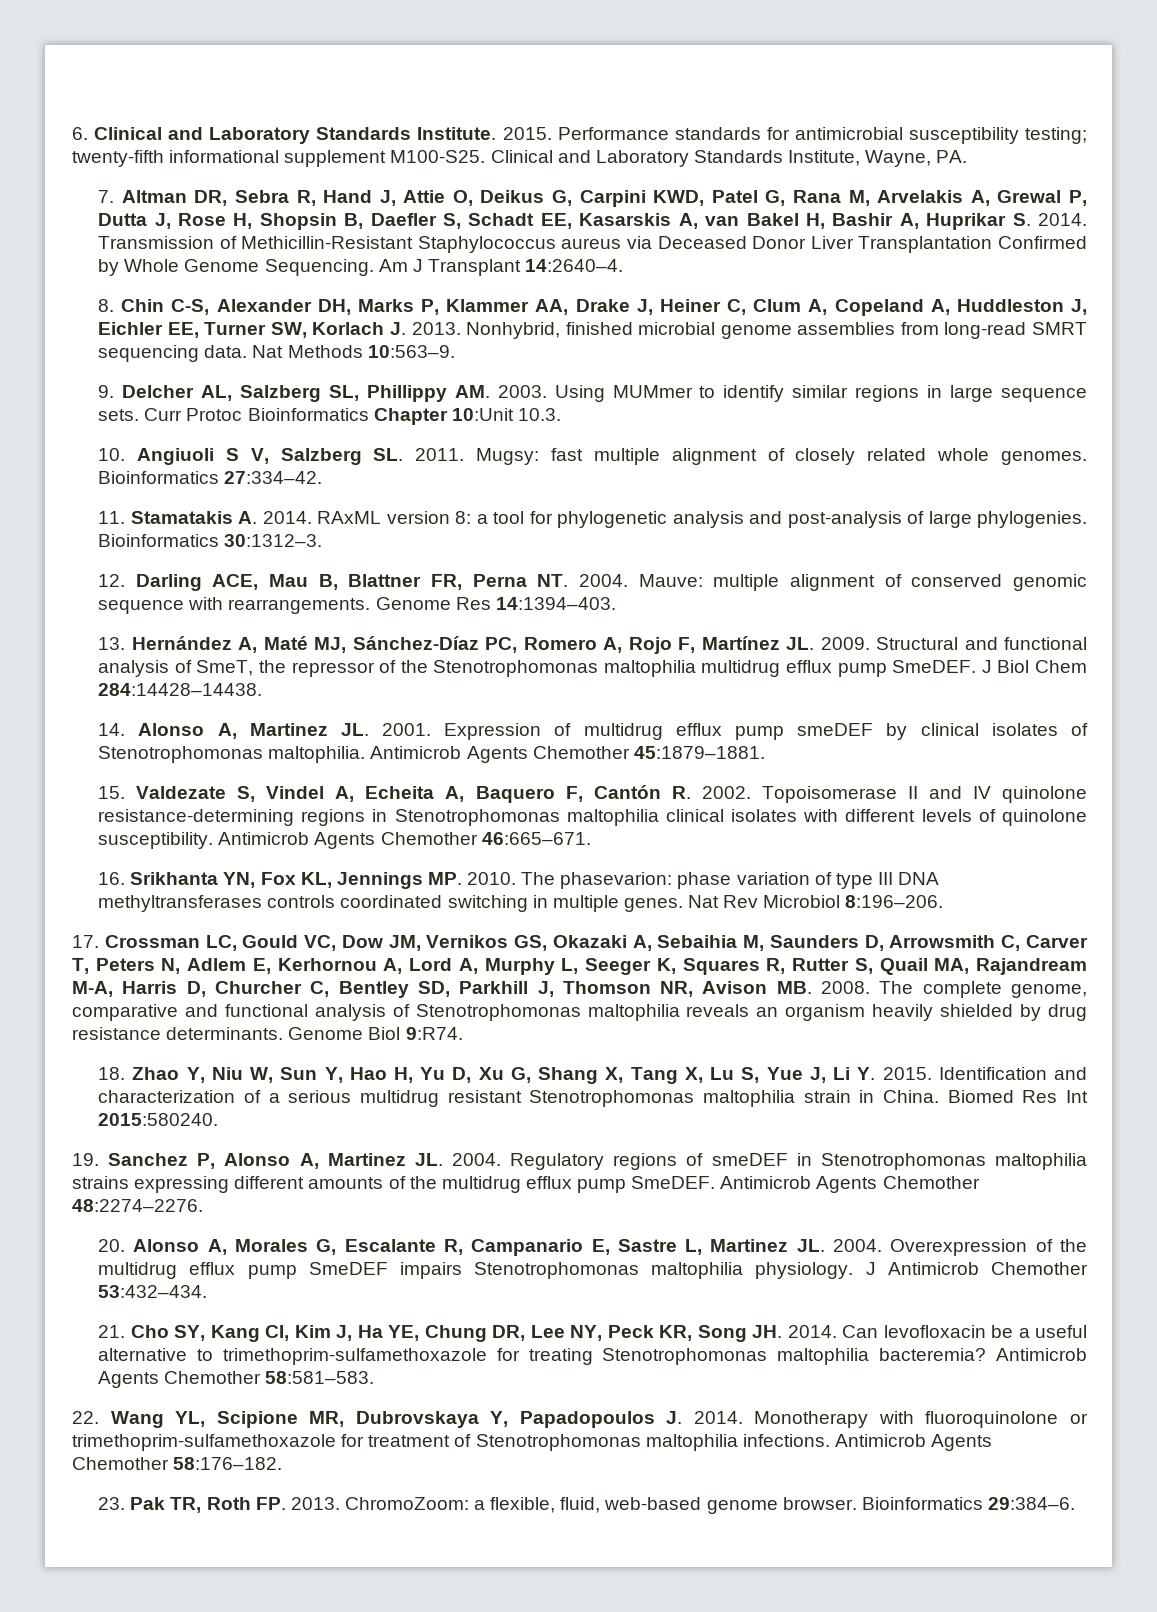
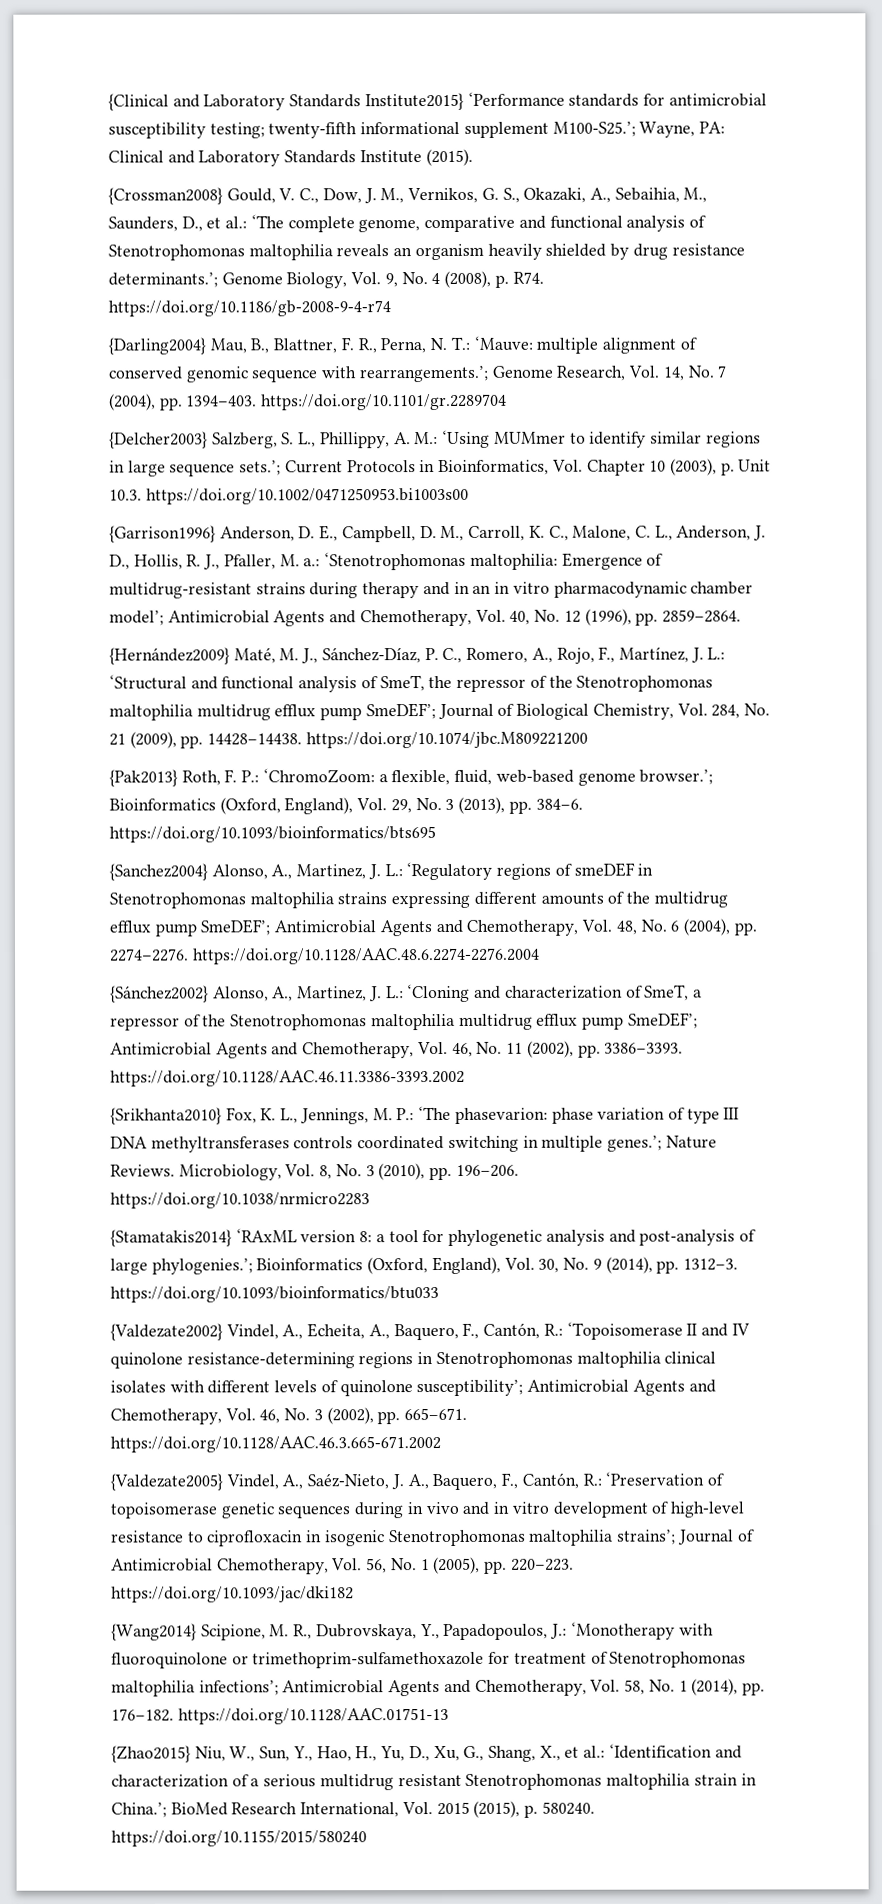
[72,127,669,144] 6. Clinical and Laboratory Standards Institute. 2015. Performance -> [108,91,565,111] {Clinical and Laboratory Standards Institute2015} ‘Performance
[390,150,968,167] [98,190,1088,207] [98,213,1087,230] [98,236,1087,253] [98,259,624,276] [98,299,1088,316] [98,322,1087,339] [98,345,455,362] [98,385,1088,402] [98,408,561,425] [98,448,1087,465] [98,471,323,484] [98,511,1087,528] [98,534,323,547] [98,574,1088,591] [98,597,616,614] [98,636,1088,654] [98,660,1087,677] [98,683,263,696] [98,723,1088,740] [98,746,765,763] [98,785,1088,803] [98,809,1087,826] [98,832,591,849] [98,872,940,889] [98,895,944,912] [72,935,1088,951] [72,958,1087,975] [72,981,914,998] M100-S25. Clinical and Laboratory Standards Institute, Wayne, PA. // 7. Altman DR, Sebra R, Hand J, Attie O, Deikus G, Carpini KWD, Patel G, Rana M, Arvelakis A, Grewal P, Dutta J, Rose H, Shopsin B, Daefler S, Schadt EE, Kasarskis A, van Bakel H, Bashir A, Huprikar S. 2014. Transmission of Methicillin-Resistant Staphylococcus aureus via Deceased Donor Liver Transplantation Confirmed by Whole Genome Sequencing. Am J Transplant 14:2640–4. // 8. Chin C-S, Alexander DH, Marks P, Klammer AA, Drake J, Heiner C, Clum A, Copeland A, Huddleston J, Eichler EE, Turner SW, Korlach J. 2013. Nonhybrid, finished microbial genome assemblies from long-read SMRT sequencing data. Nat Methods 10:563–9. // 9. Delcher AL, Salzberg SL, Phillippy AM. 2003. Using MUMmer to identify similar regions in large sequence sets. Curr Protoc Bioinformatics Chapter 10:Unit 10.3. // 10. Angiuoli S V, Salzberg SL. 2011. Mugsy: fast multiple alignment of closely related whole genomes. Bioinformatics 27:334–42. // 11. Stamatakis A. 2014. RAxML version 8: a tool for phylogenetic analysis and post-analysis of large phylogenies. Bioinformatics 30:1312–3. // 12. Darling ACE, Mau B, Blattner FR, Perna NT. 2004. Mauve: multiple alignment of conserved genomic sequence with rearrangements. Genome Res 14:1394–403. // 13. Hernández A, Maté MJ, Sánchez-Díaz PC, Romero A, Rojo F, Martínez JL. 2009. Structural and functional analysis of SmeT, the repressor of the Stenotrophomonas maltophilia multidrug efflux pump SmeDEF. J Biol Chem 284:14428–14438. // 14. Alonso A, Martinez JL. 2001. Expression of multidrug efflux pump smeDEF by clinical isolates of Stenotrophomonas maltophilia. Antimicrob Agents Chemother 45:1879–1881. // 15. Valdezate S, Vindel A, Echeita A, Baquero F, Cantón R. 2002. Topoisomerase II and IV quinolone resistance-determining regions in Stenotrophomonas maltophilia clinical isolates with different levels of quinolone susceptibility. Antimicrob Agents Chemother 46:665–671. // 16. Srikhanta YN, Fox KL, Jennings MP. 2010. The phasevarion: phase variation of type III DNA methyltransferases controls coordinated switching in multiple genes. Nat Rev Microbiol 8:196–206. // 17. Crossman LC, Gould VC, Dow JM, Vernikos GS, Okazaki A, Sebaihia M, Saunders D, Arrowsmith C, Carver T, Peters N, Adlem E, Kerhornou A, Lord A, Murphy L, Seeger K, Squares R, Rutter S, Quail MA, Rajandream M-A, Harris D, Churcher C, Bentley SD, Parkhill J, Thomson NR, Avison MB. 2008. The -> [552,121,726,138] [108,148,473,167] [108,187,708,205] [108,214,284,232] M100-S25.’; Wayne, PA: Clinical and Laboratory Standards Institute (2015). // {Crossman2008} Gould, V. C., Dow, J. M., Vernikos, G. S., Okazaki, A., Sebaihia, M., Saunders, D., et al.: ‘The
[166,1027,463,1040] [98,1067,1087,1084] [98,1090,1088,1107] [98,1113,219,1126] [72,1153,605,1170] determinants. Genome Biol 9:R74. // 18. Zhao Y, Niu W, Sun Y, Hao H, Yu D, Xu G, Shang X, Tang X, Lu S, Yue J, Li Y. 2015. Identification and characterization of a serious multidrug resistant Stenotrophomonas maltophilia strain in China. Biomed Res Int 2015:580240. // 19. Sanchez P, Alonso A, Martinez JL. 2004. Regulatory -> [108,270,544,289] [108,300,391,317] [108,335,697,355] [108,365,727,383] [109,393,508,411] [109,429,761,449] [109,458,772,477] [109,487,469,505] [109,525,767,543] [109,551,664,571] [109,581,754,599] [109,608,741,627] [109,646,726,665] [109,674,714,693] [109,703,770,721] [109,731,588,749] [109,768,714,787] [109,796,583,815] [109,826,436,843] [109,861,493,881] determinants.’; Genome Biology, Vol. 9, No. 4 (2008), p. R74. https://doi.org/10.1186/gb-2008-9-4-r74 // {Darling2004} Mau, B., Blattner, F. R., Perna, N. T.: ‘Mauve: multiple alignment of conserved genomic sequence with rearrangements.’; Genome Research, Vol. 14, No. 7 (2004), pp. 1394–403. https://doi.org/10.1101/gr.2289704 // {Delcher2003} Salzberg, S. L., Phillippy, A. M.: ‘Using MUMmer to identify similar regions in large sequence sets.’; Current Protocols in Bioinformatics, Vol. Chapter 10 (2003), p. Unit 10.3. https://doi.org/10.1002/0471250953.bi1003s00 // {Garrison1996} Anderson, D. E., Campbell, D. M., Carroll, K. C., Malone, C. L., Anderson, J. D., Hollis, R. J., Pfaller, M. a.: ‘Stenotrophomonas maltophilia: Emergence of multidrug-resistant strains during therapy and in an in vitro pharmacodynamic chamber model’; Antimicrobial Agents and Chemotherapy, Vol. 40, No. 12 (1996), pp. 2859–2864. // {Hernández2009} Maté, M. J., Sánchez-Díaz, P. C., Romero, A., Rojo, F., Martínez, J. L.: ‘Structural and functional analysis of SmeT, the repressor of the Stenotrophomonas maltophilia multidrug efflux pump SmeDEF’; Journal of Biological Chemistry, Vol. 284, No. 21 (2009), pp. 14428–14438. https://doi.org/10.1074/jbc.M809221200 // {Pak2013} Roth, F. P.: ‘ChromoZoom: a flexible, fluid, web-based genome browser.’; Bioinformatics (Oxford, England), Vol. 29, No. 3 (2013), pp. 384–6. https://doi.org/10.1093/bioinformatics/bts695 // {Sanchez2004} Alonso, A., Martinez, J. L.: ‘Regulatory
[631,1176,980,1193] [72,1199,203,1212] [98,1239,1088,1256] [98,1262,1089,1279] [98,1285,208,1298] [98,1325,1088,1342] [98,1348,1087,1365] [98,1371,375,1388] [72,1411,869,1428] SmeDEF. Antimicrob Agents Chemother 48:2274–2276. // 20. Alonso A, Morales G, Escalante R, Campanario E, Sastre L, Martinez JL. 2004. Overexpression of the multidrug efflux pump SmeDEF impairs Stenotrophomonas maltophilia physiology. J Antimicrob Chemother 53:432–434. // 21. Cho SY, Kang CI, Kim J, Ha YE, Chung DR, Lee NY, Peck KR, Song JH. 2014. Can levofloxacin be a useful alternative to trimethoprim-sulfamethoxazole for treating Stenotrophomonas maltophilia bacteremia? Antimicrob Agents Chemother 58:581–583. // 22. Wang YL, Scipione MR, Dubrovskaya Y, Papadopoulos J. 2014. Monotherapy -> [200,918,757,937] [109,947,540,965] [110,983,702,1003] [110,1012,698,1031] [110,1040,684,1059] [110,1069,465,1087] [110,1105,740,1125] [110,1135,717,1153] [110,1163,519,1181] [110,1192,370,1209] [110,1228,756,1247] [110,1256,738,1275] [110,1286,439,1303] [110,1321,750,1341] [110,1351,717,1369] [110,1379,716,1397] [110,1407,468,1425] [110,1436,441,1453] [110,1471,724,1491] [110,1501,744,1519] [111,1529,755,1547] [111,1556,574,1575] [111,1586,354,1603] [111,1621,675,1641] SmeDEF’; Antimicrobial Agents and Chemotherapy, Vol. 48, No. 6 (2004), pp. 2274–2276. https://doi.org/10.1128/AAC.48.6.2274-2276.2004 // {Sánchez2002} Alonso, A., Martinez, J. L.: ‘Cloning and characterization of SmeT, a repressor of the Stenotrophomonas maltophilia multidrug efflux pump SmeDEF’; Antimicrobial Agents and Chemotherapy, Vol. 46, No. 11 (2002), pp. 3386–3393. https://doi.org/10.1128/AAC.46.11.3386-3393.2002 // {Srikhanta2010} Fox, K. L., Jennings, M. P.: ‘The phasevarion: phase variation of type III DNA methyltransferases controls coordinated switching in multiple genes.’; Nature Reviews. Microbiology, Vol. 8, No. 3 (2010), pp. 196–206. https://doi.org/10.1038/nrmicro2283 // {Stamatakis2014} ‘RAxML version 8: a tool for phylogenetic analysis and post-analysis of large phylogenies.’; Bioinformatics (Oxford, England), Vol. 30, No. 9 (2014), pp. 1312–3. https://doi.org/10.1093/bioinformatics/btu033 // {Valdezate2002} Vindel, A., Echeita, A., Baquero, F., Cantón, R.: ‘Topoisomerase II and IV quinolone resistance-determining regions in Stenotrophomonas maltophilia clinical isolates with different levels of quinolone susceptibility’; Antimicrobial Agents and Chemotherapy, Vol. 46, No. 3 (2002), pp. 665–671. https://doi.org/10.1128/AAC.46.3.665-671.2002 // {Valdezate2005} Vindel, A., Saéz-Nieto, J. A., Baquero, F., Cantón, R.: ‘Preservation of topoisomerase genetic sequences during in vivo and in vitro development of high-level resistance to ciprofloxacin in isogenic Stenotrophomonas maltophilia strains’; Journal of Antimicrobial Chemotherapy, Vol. 56, No. 1 (2005), pp. 220–223. https://doi.org/10.1093/jac/dki182 // {Wang2014} Scipione, M. R., Dubrovskaya, Y., Papadopoulos, J.: ‘Monotherapy
[742,1434,993,1451] [72,1457,283,1470] [98,1497,1075,1514] infections. Antimicrob Agents Chemother 58:176–182. // 23. Pak TR, Roth FP. 2013. ChromoZoom: a flexible, fluid, web-based genome browser. Bioinformatics 29:384–6. -> [198,1678,765,1697] [111,1707,449,1725] [111,1743,742,1763] [111,1773,757,1791] [111,1800,595,1818] [111,1830,367,1847] infections’; Antimicrobial Agents and Chemotherapy, Vol. 58, No. 1 (2014), pp. 176–182. https://doi.org/10.1128/AAC.01751-13 // {Zhao2015} Niu, W., Sun, Y., Hao, H., Yu, D., Xu, G., Shang, X., et al.: ‘Identification and characterization of a serious multidrug resistant Stenotrophomonas maltophilia strain in China.’; BioMed Research International, Vol. 2015 (2015), p. 580240. https://doi.org/10.1155/2015/580240

